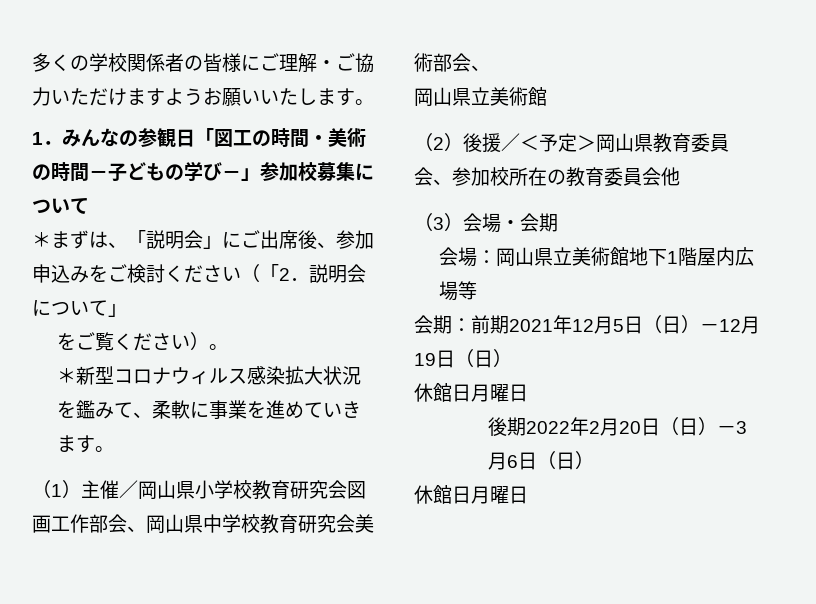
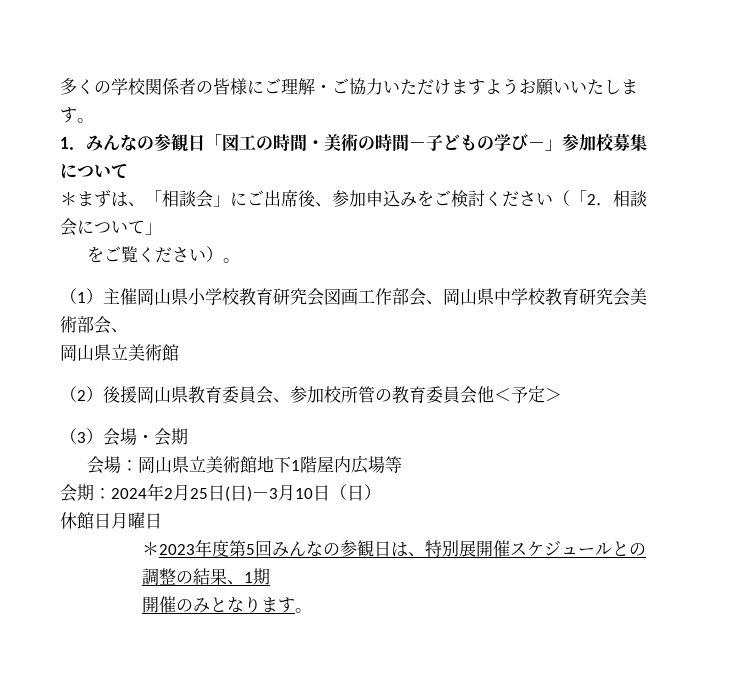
[146,230,184,249] 説明 -> [162,190,196,207] 相談
[309,264,347,283] 説明 -> [613,190,647,207] 相談
[56,366,361,385] [56,400,361,419] [56,435,114,453] // ＊新型コロナウィルス感染拡大状況を鑑みて、柔軟に事業を進めていきます。 -> (241, 260) none
[119,480,138,498] ／ -> (137, 296) none
[501,133,596,152] ／＜予定＞ -> (137, 394) none
[528,167,547,186] 在 -> [358,386,375,403] 管
(680, 176) none -> [494,386,562,403] ＜予定＞
[471,315,760,334] [414,353,436,366] 前期2021年12月5日（日）－12月19 -> [111,483,313,502] 2024年2月25日(日)－3月10
[487,417,747,436] [487,451,594,470] [414,485,528,504] 後期2022年2月20日（日）－3月6日（日） // 休館日月曜日 -> [141,539,646,558] [141,568,270,585] [141,596,312,613] ＊2023年度第5回みんなの参観日は、特別展開催スケジュールとの調整の結果、1期 // 開催のみとなります。

